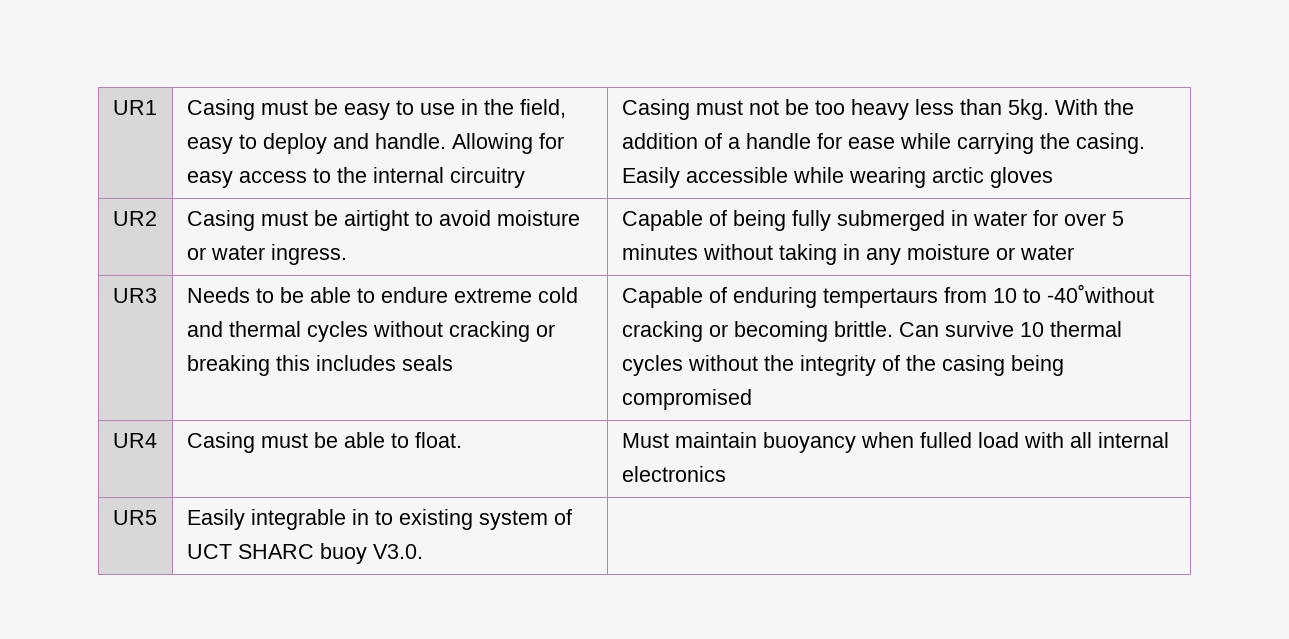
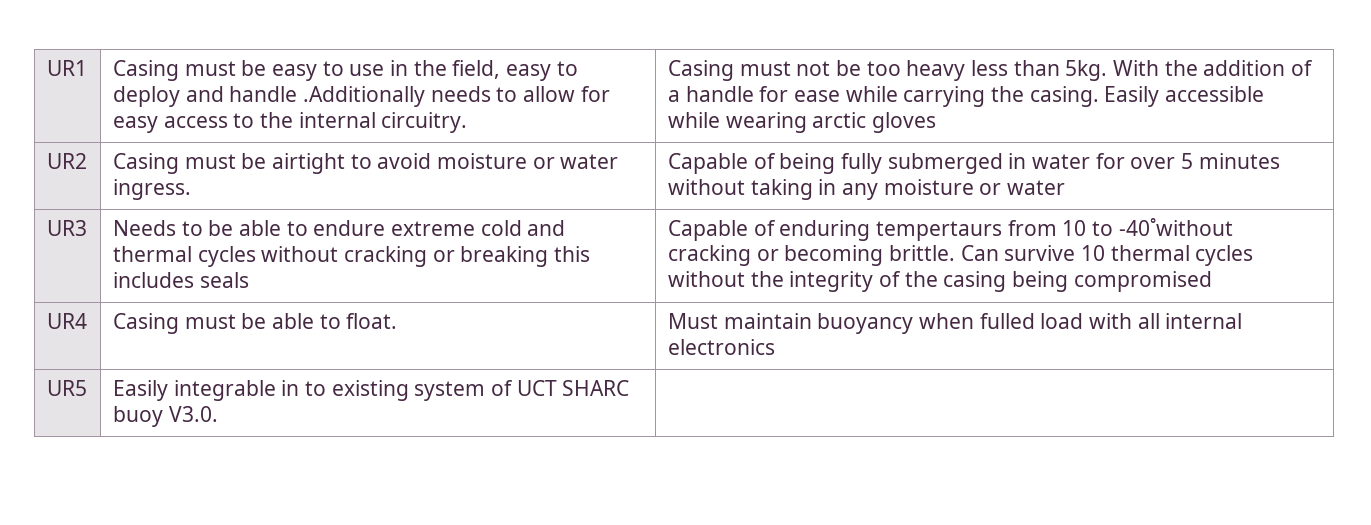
[374,133,533,154] handle. Allowing -> [229,86,575,107] handle .Additionally needs to allow
[449,167,525,188] circuitry -> [381,112,468,133] circuitry.

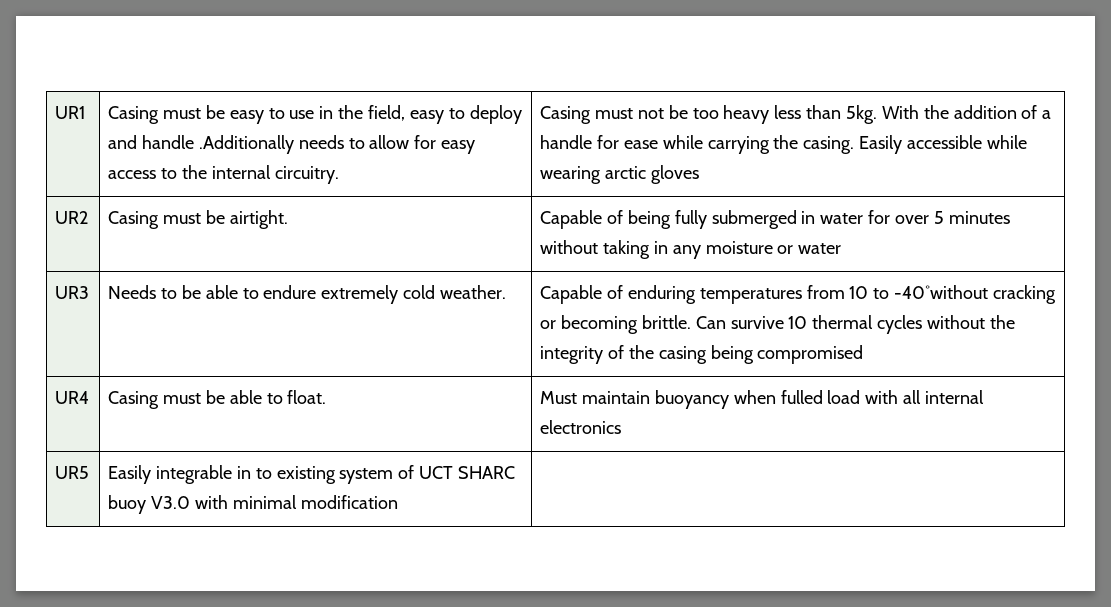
[271,153,619,174] [112,179,191,200] airtight to avoid moisture or water ingress. -> [229,210,288,229] airtight.
[390,220,566,236] [112,246,590,267] [112,272,249,288] extreme cold and thermal cycles without cracking or breaking this includes seals -> [321,285,507,304] extremely cold weather.
[875,221,1002,241] tempertaurs -> [699,288,802,304] temperatures
[168,406,218,422] V3.0. -> [151,495,398,509] V3.0 with minimal modification

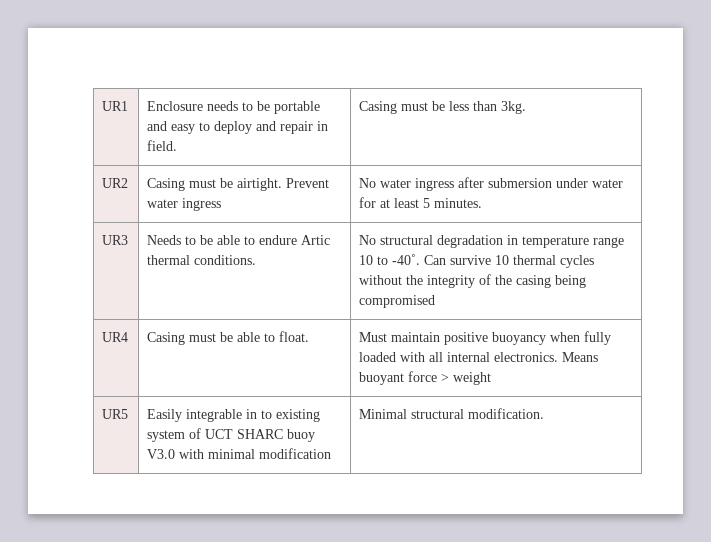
[108,105,522,124] [108,135,476,154] [108,165,339,184] [540,105,1052,124] [540,135,1027,154] [540,165,699,184] Casing must be easy to use in the field, easy to deploy and handle .Additionally needs to allow for easy access to the internal circuitry. | Casing must not be too heavy less than 5kg. With the addition of a handle for ease while carrying the casing. Easily accessible while wearing arctic gloves -> [147,101,321,114] [147,121,329,134] [147,140,178,151] [359,101,527,114] Enclosure needs to be portable and easy to deploy and repair in field. | Casing must be less than 3kg.
[540,210,1010,229] [540,240,842,259] | Capable of being fully submerged in water for over 5 minutes without taking in any moisture or water -> [286,178,330,188] [147,198,222,211] [359,177,624,191] [359,197,483,208] Prevent water ingress | No water ingress after submersion under water for at least 5 minutes.
[321,285,507,304] [540,285,1057,304] [540,315,691,334] extremely cold weather. | Capable of enduring temperatures from 10 to -40˚without cracking or becoming brittle. -> [301,235,331,245] [147,255,257,265] [359,235,625,248] [359,254,421,265] Artic thermal conditions. | No structural degradation in temperature range 10 to -40˚.
(651, 397) none -> [444,332,489,345] positive
[780,390,861,404] fulled load -> [584,331,612,345] [359,352,397,362] fully loaded
[540,420,622,434] electronics -> [494,352,599,362] [359,371,492,385] electronics. Means buoyant force > weight
(398, 502) none -> [359,408,545,419] Minimal structural modification.

